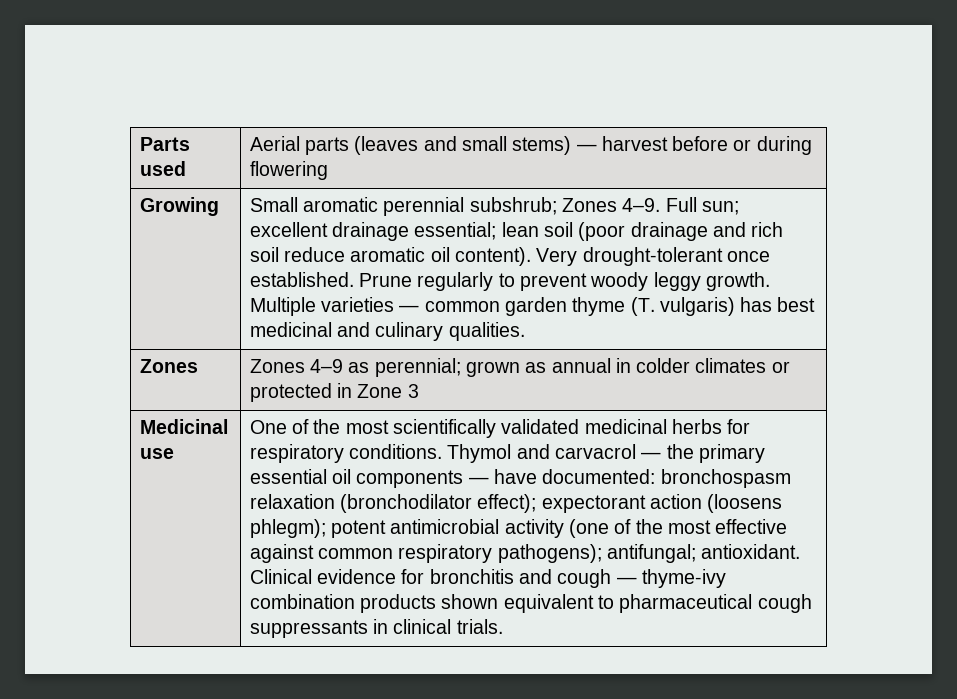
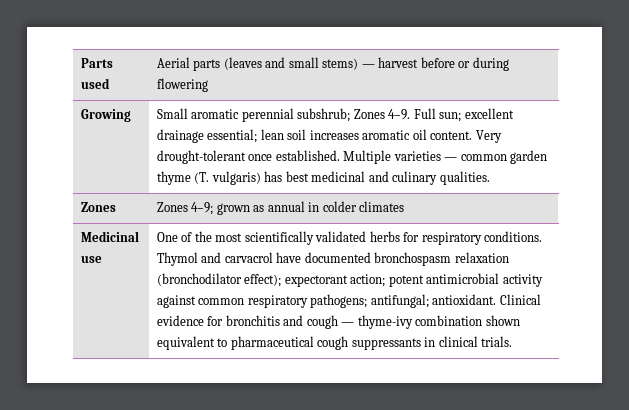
[578,222,784,241] [249,247,346,262] (poor drainage and rich soil reduce -> [309,130,359,140] increases
[454,247,531,266] content). -> [430,131,473,140] content.
[359,272,770,291] Prune regularly to prevent woody leggy growth. -> (340, 155) none
[310,358,461,377] 4–9 as perennial; -> [191,202,214,215] 4–9;
[771,361,790,373] [249,383,419,402] or protected in Zone 3 -> (405, 206) none
[584,419,667,434] medicinal -> (367, 236) none
[641,444,765,463] [249,469,656,488] — the primary essential oil components — have documented: -> [276,252,371,263] have documented
[649,494,783,513] [249,519,788,538] action (loosens phlegm); potent antimicrobial activity (one of the most effective -> [350,273,543,287] action; potent antimicrobial activity
[497,544,602,563] pathogens); -> [310,294,368,308] pathogens;
[360,594,437,613] products -> (483, 320) none

